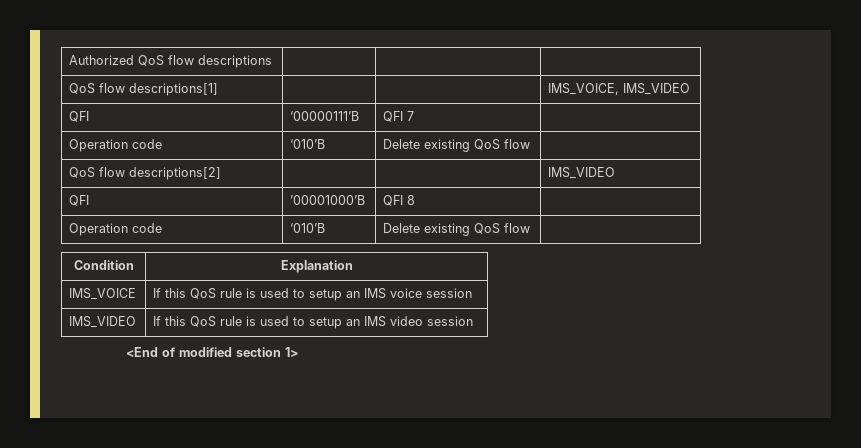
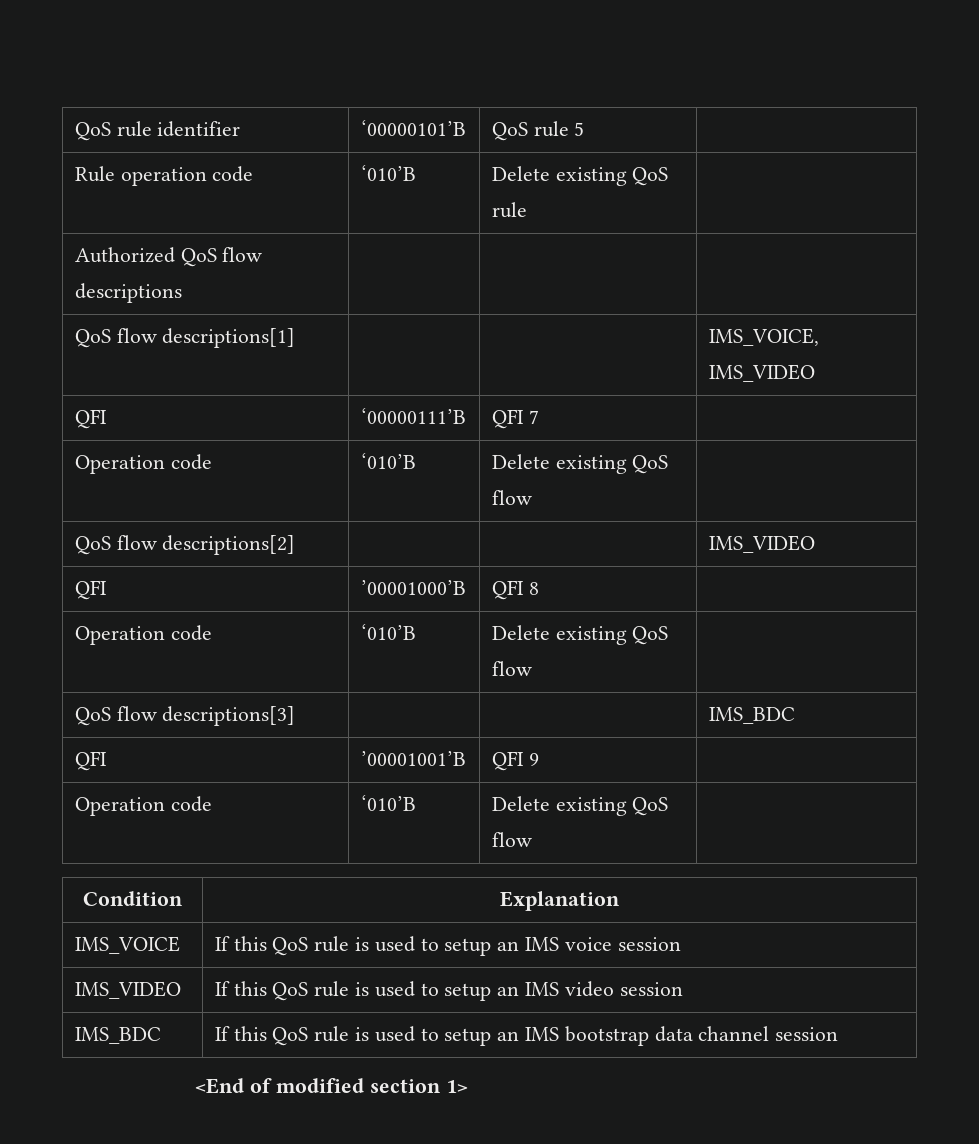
(69, 60) none -> [74,121,241,141] [360,120,466,136] [491,121,585,141] [74,166,254,186] [360,165,416,181] [491,166,669,186] [491,202,527,218] QoS rule identifier | ‘00000101’B | QoS rule 5 | // Rule operation code | ‘010’B | Delete existing QoS rule | //
(531, 228) none -> [74,706,296,726] [708,707,795,724] [74,751,107,771] [360,751,466,766] [491,751,539,771] [74,796,212,816] [360,795,416,811] [491,796,669,816] [491,832,532,847] // QoS flow descriptions[3] | | | IMS_BDC // QFI | ’00001001’B | QFI 9 | // Operation code | ‘010’B | Delete existing QoS flow |
(474, 321) none -> [74,1027,161,1044] [214,1026,839,1046] // IMS_BDC | If this QoS rule is used to setup an IMS bootstrap data channel session

